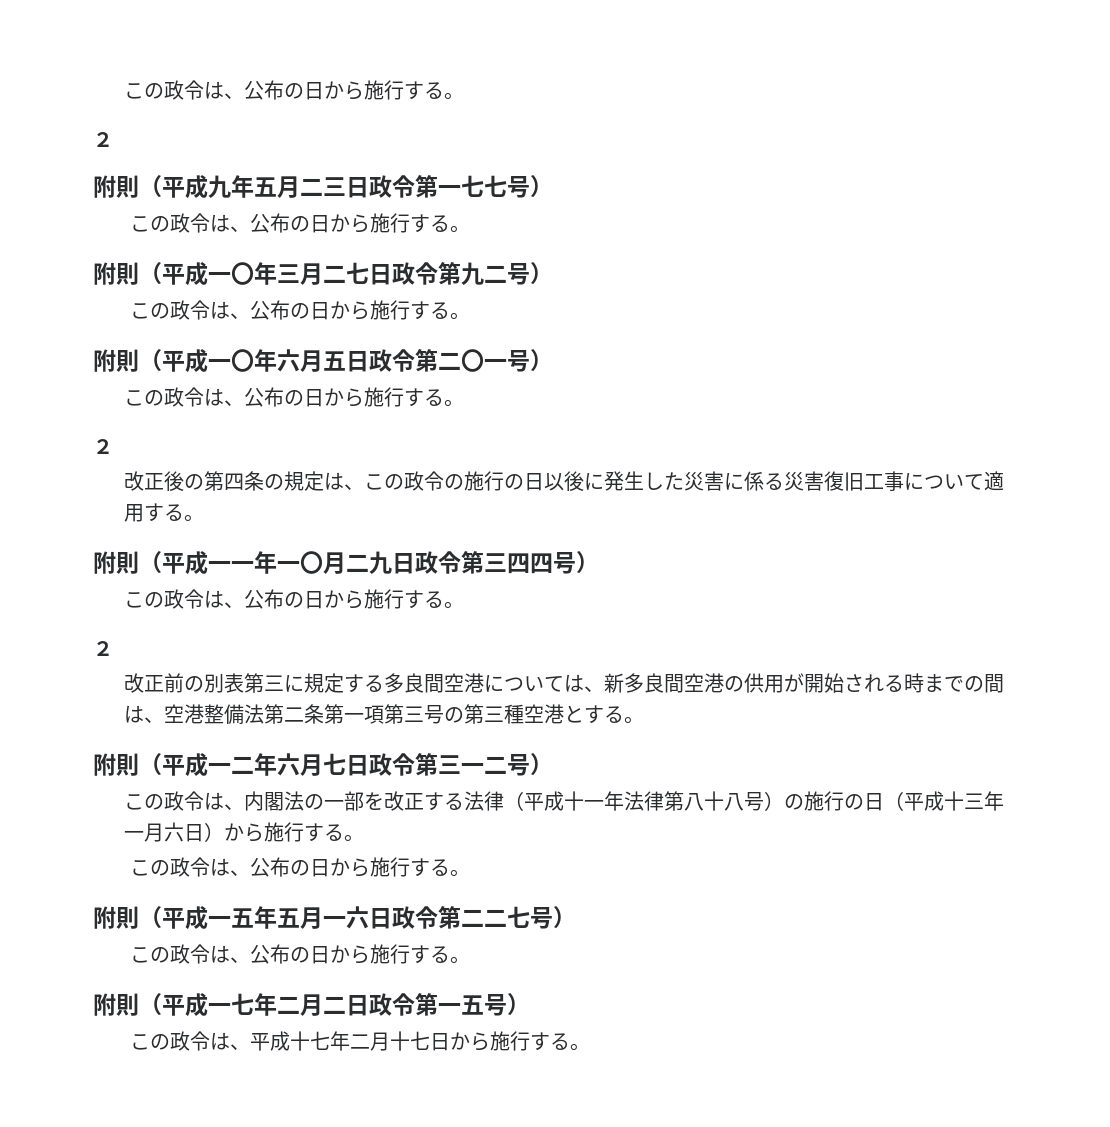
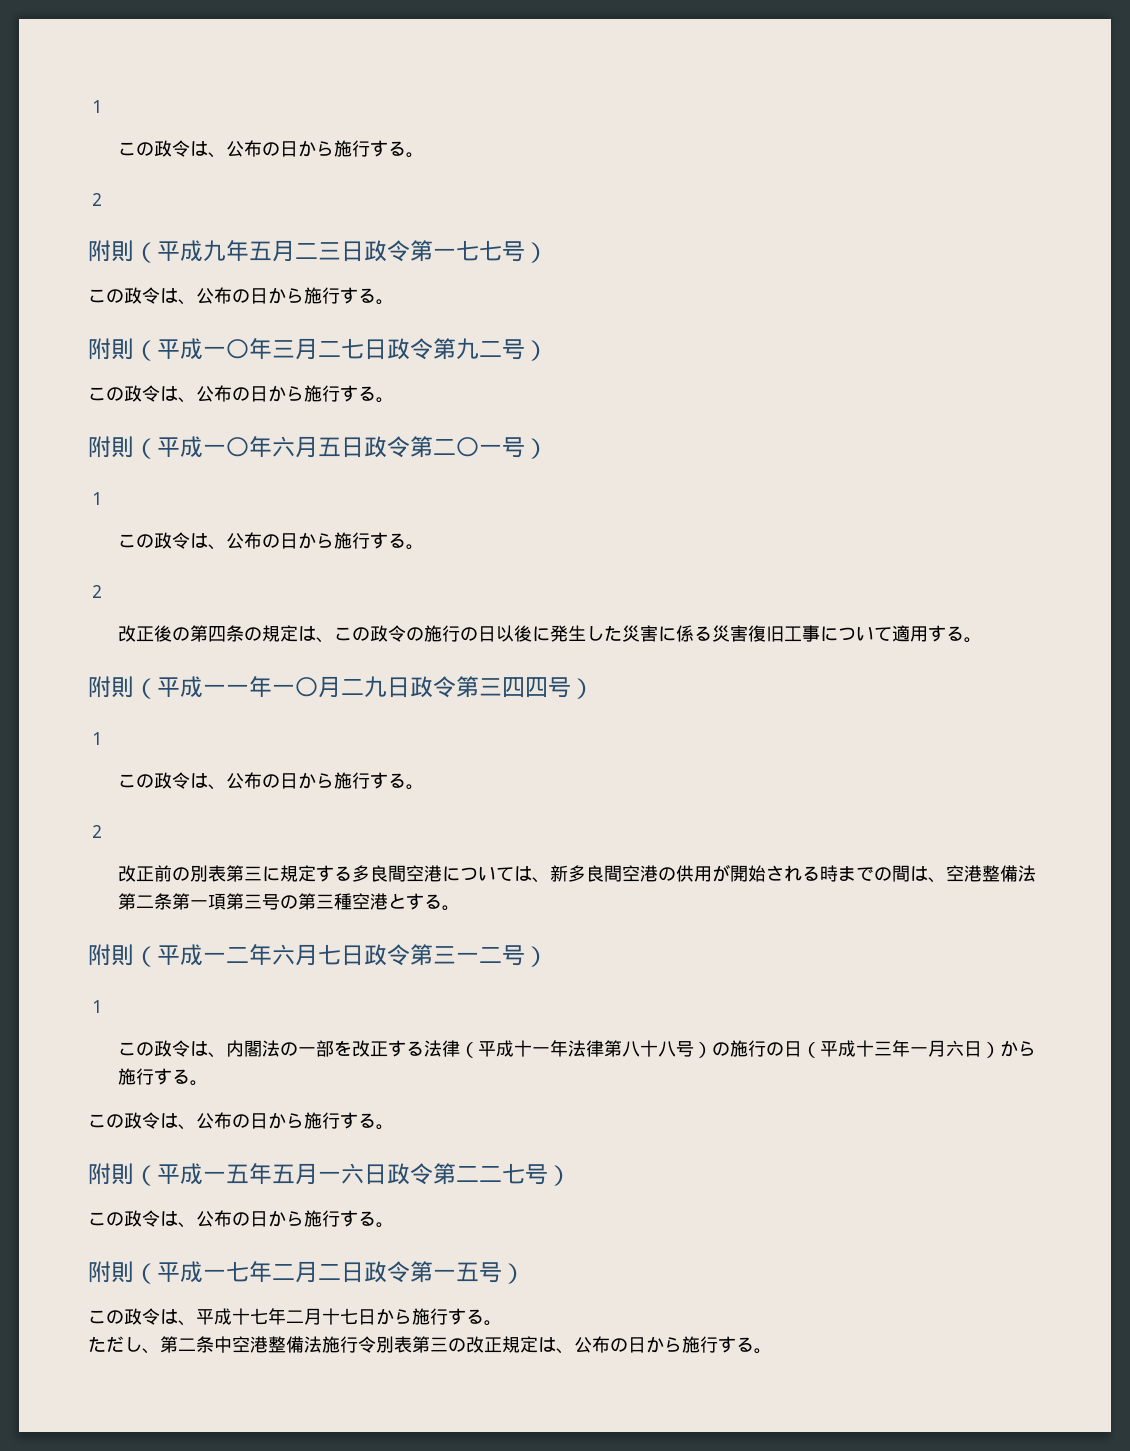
(123, 91) none -> [88,100,106,113] １ //
(553, 360) none -> [88,492,106,505] // １
(599, 562) none -> [88,732,106,745] // １
(553, 764) none -> [88,1000,106,1013] // １
(591, 1047) none -> [88,1336,772,1354] // ただし、第二条中空港整備法施行令別表第三の改正規定は、公布の日から施行する。

